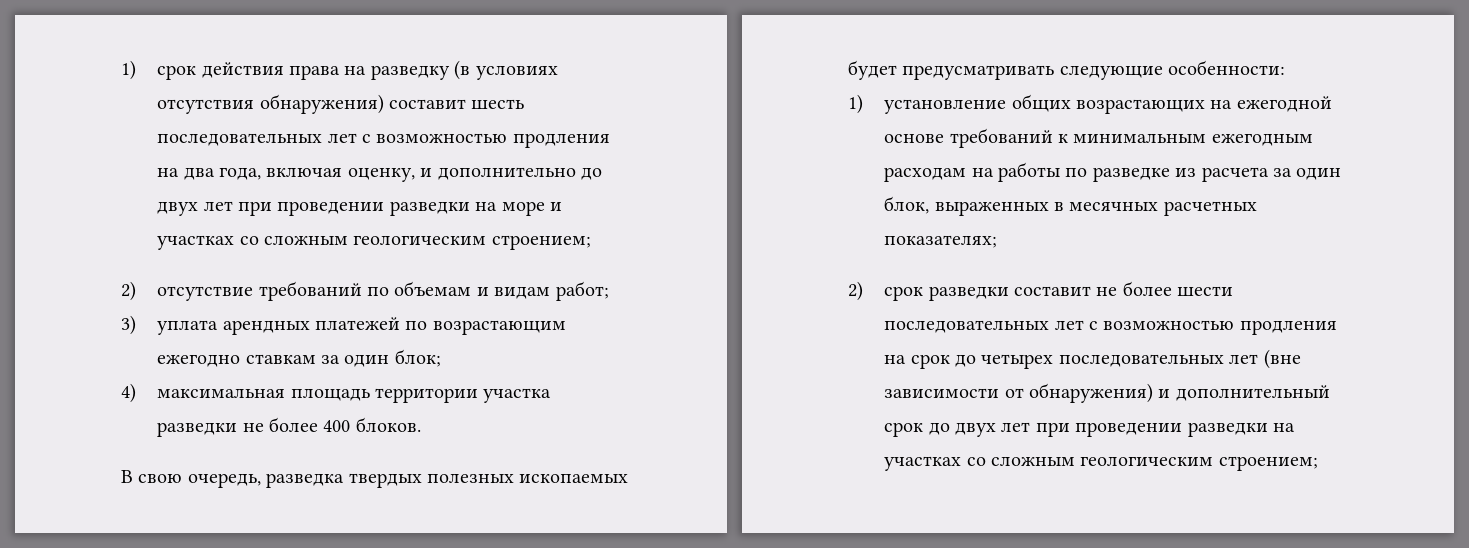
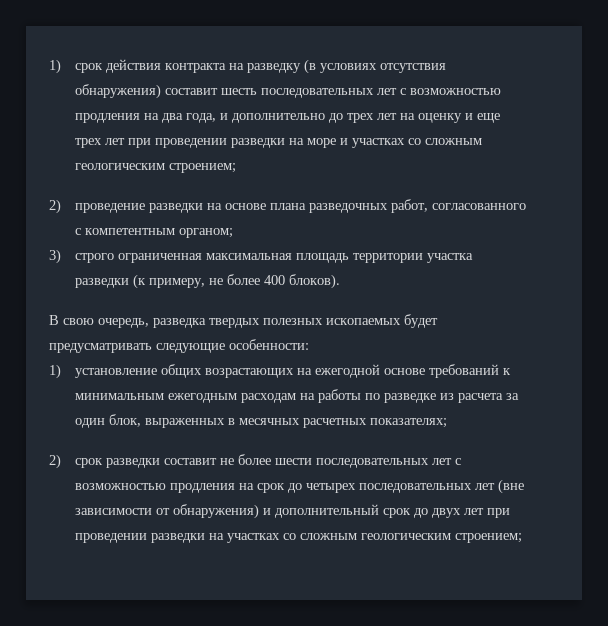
[289,65,341,80] права -> [164,63,226,73] контракта
[266,167,415,182] включая оценку, -> (216, 118) none
[157,201,199,216] двух -> [346,113,500,123] [74,138,102,148] трех лет на оценку и еще трех
[157,281,609,301] [121,315,566,335] [157,349,441,367] [121,383,136,403] отсутствие требований по объемам и видам работ; // 3) уплата арендных платежей по возрастающим ежегодно ставкам за один блок; // 4) -> [74,199,526,213] [74,228,233,238] [49,249,202,264] проведение разведки на основе плана разведочных работ, согласованного с компетентным органом; // 3) строго ограниченная
(238, 429) none -> [132,274,205,289] (к примеру,
[355,417,421,432] блоков. -> [288,274,340,289] блоков).

